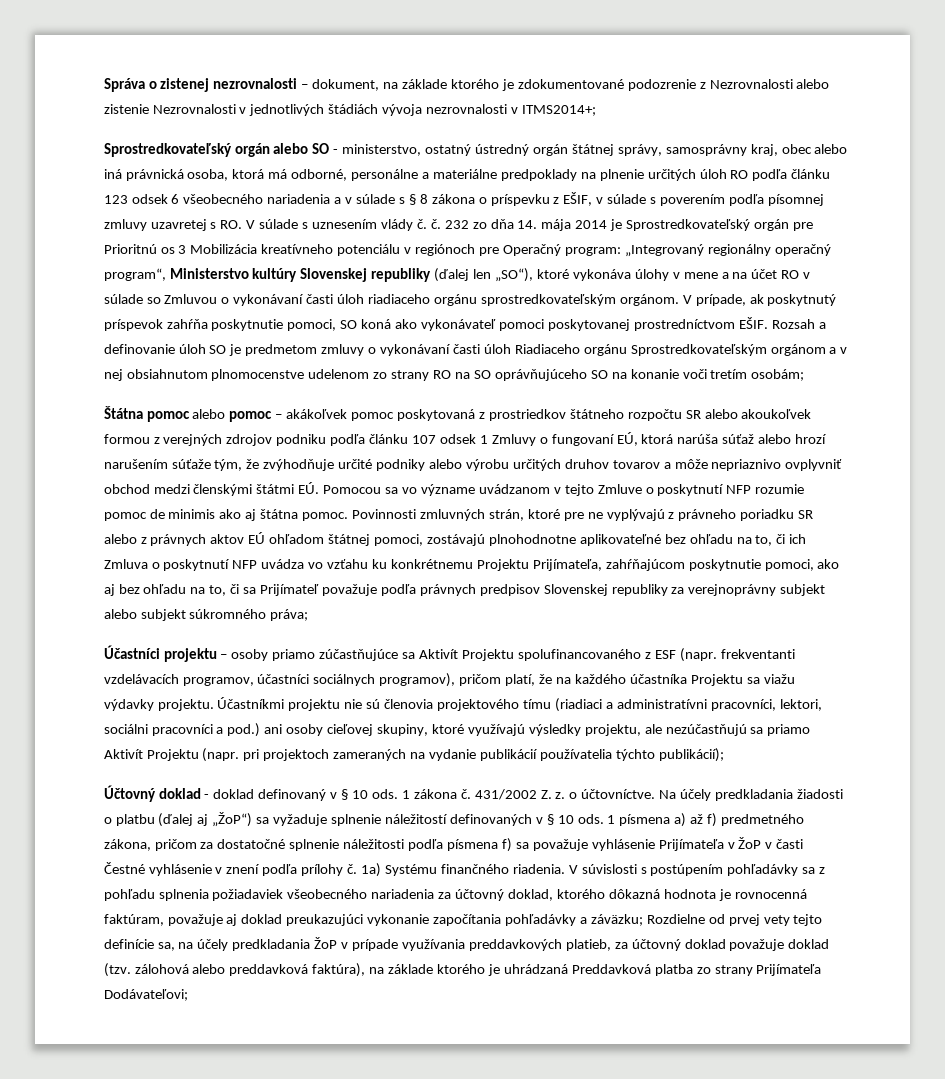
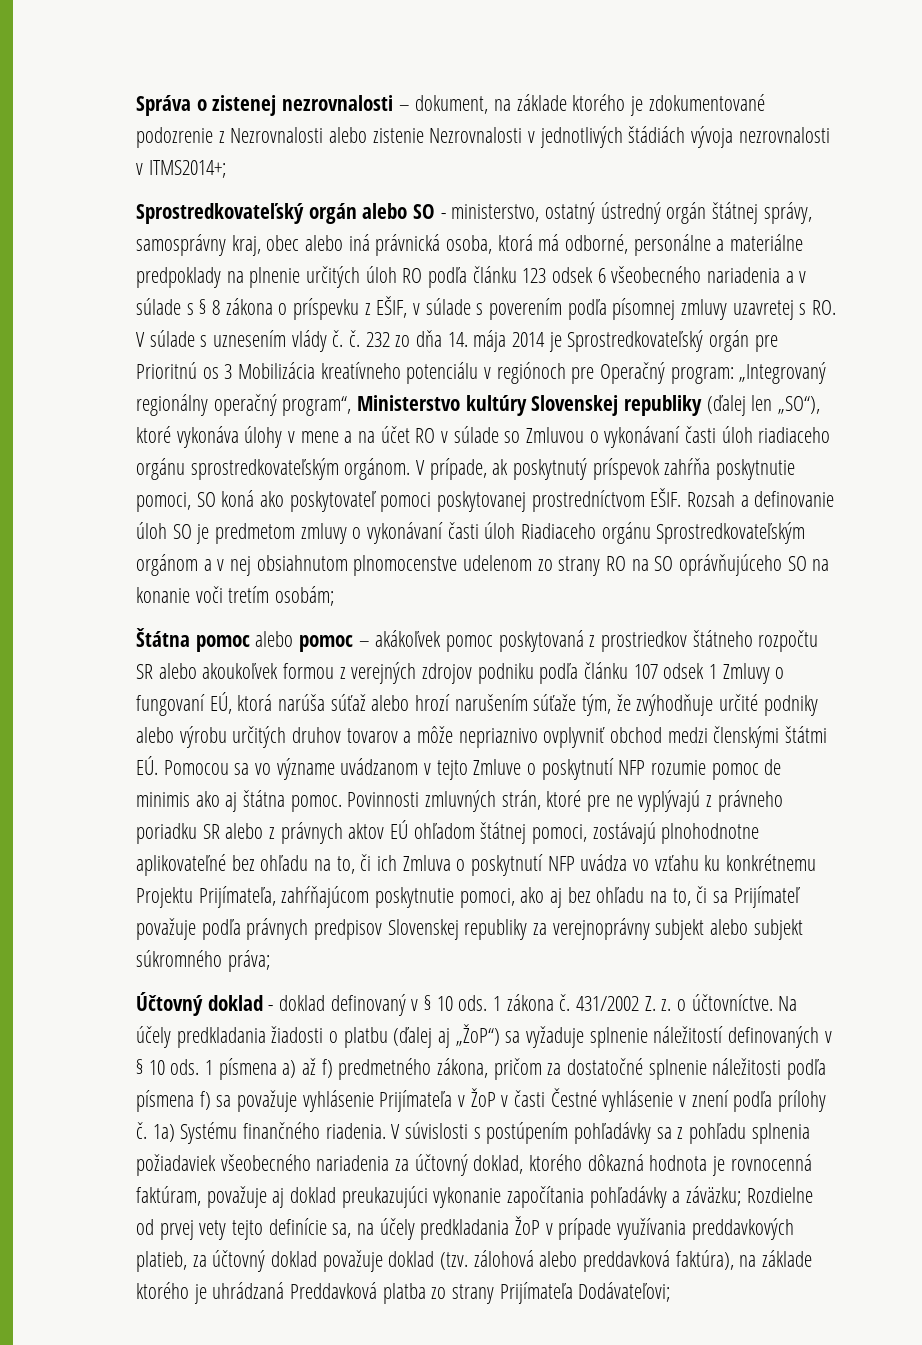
[421,319,497,331] vykonávateľ -> [289,491,376,512] poskytovateľ
[103,645,795,662] [103,673,795,687] [103,697,822,712] [103,723,811,737] [103,748,724,762] // Účastníci projektu – osoby priamo zúčastňujúce sa Aktivít Projektu spolufinancovaného z ESF (napr. frekventanti vzdelávacích programov, účastníci sociálnych programov), pričom platí, že na každého účastníka Projektu sa viažu výdavky projektu. Účastníkmi projektu nie sú členovia projektového tímu (riadiaci a administratívni pracovníci, lektori, sociálni pracovníci a pod.) ani osoby cieľovej skupiny, ktoré využívajú výsledky projektu, ale nezúčastňujú sa priamo Aktivít Projektu (napr. pri projektoch zameraných na vydanie publikácií používatelia týchto publikácií); -> (270, 961) none

